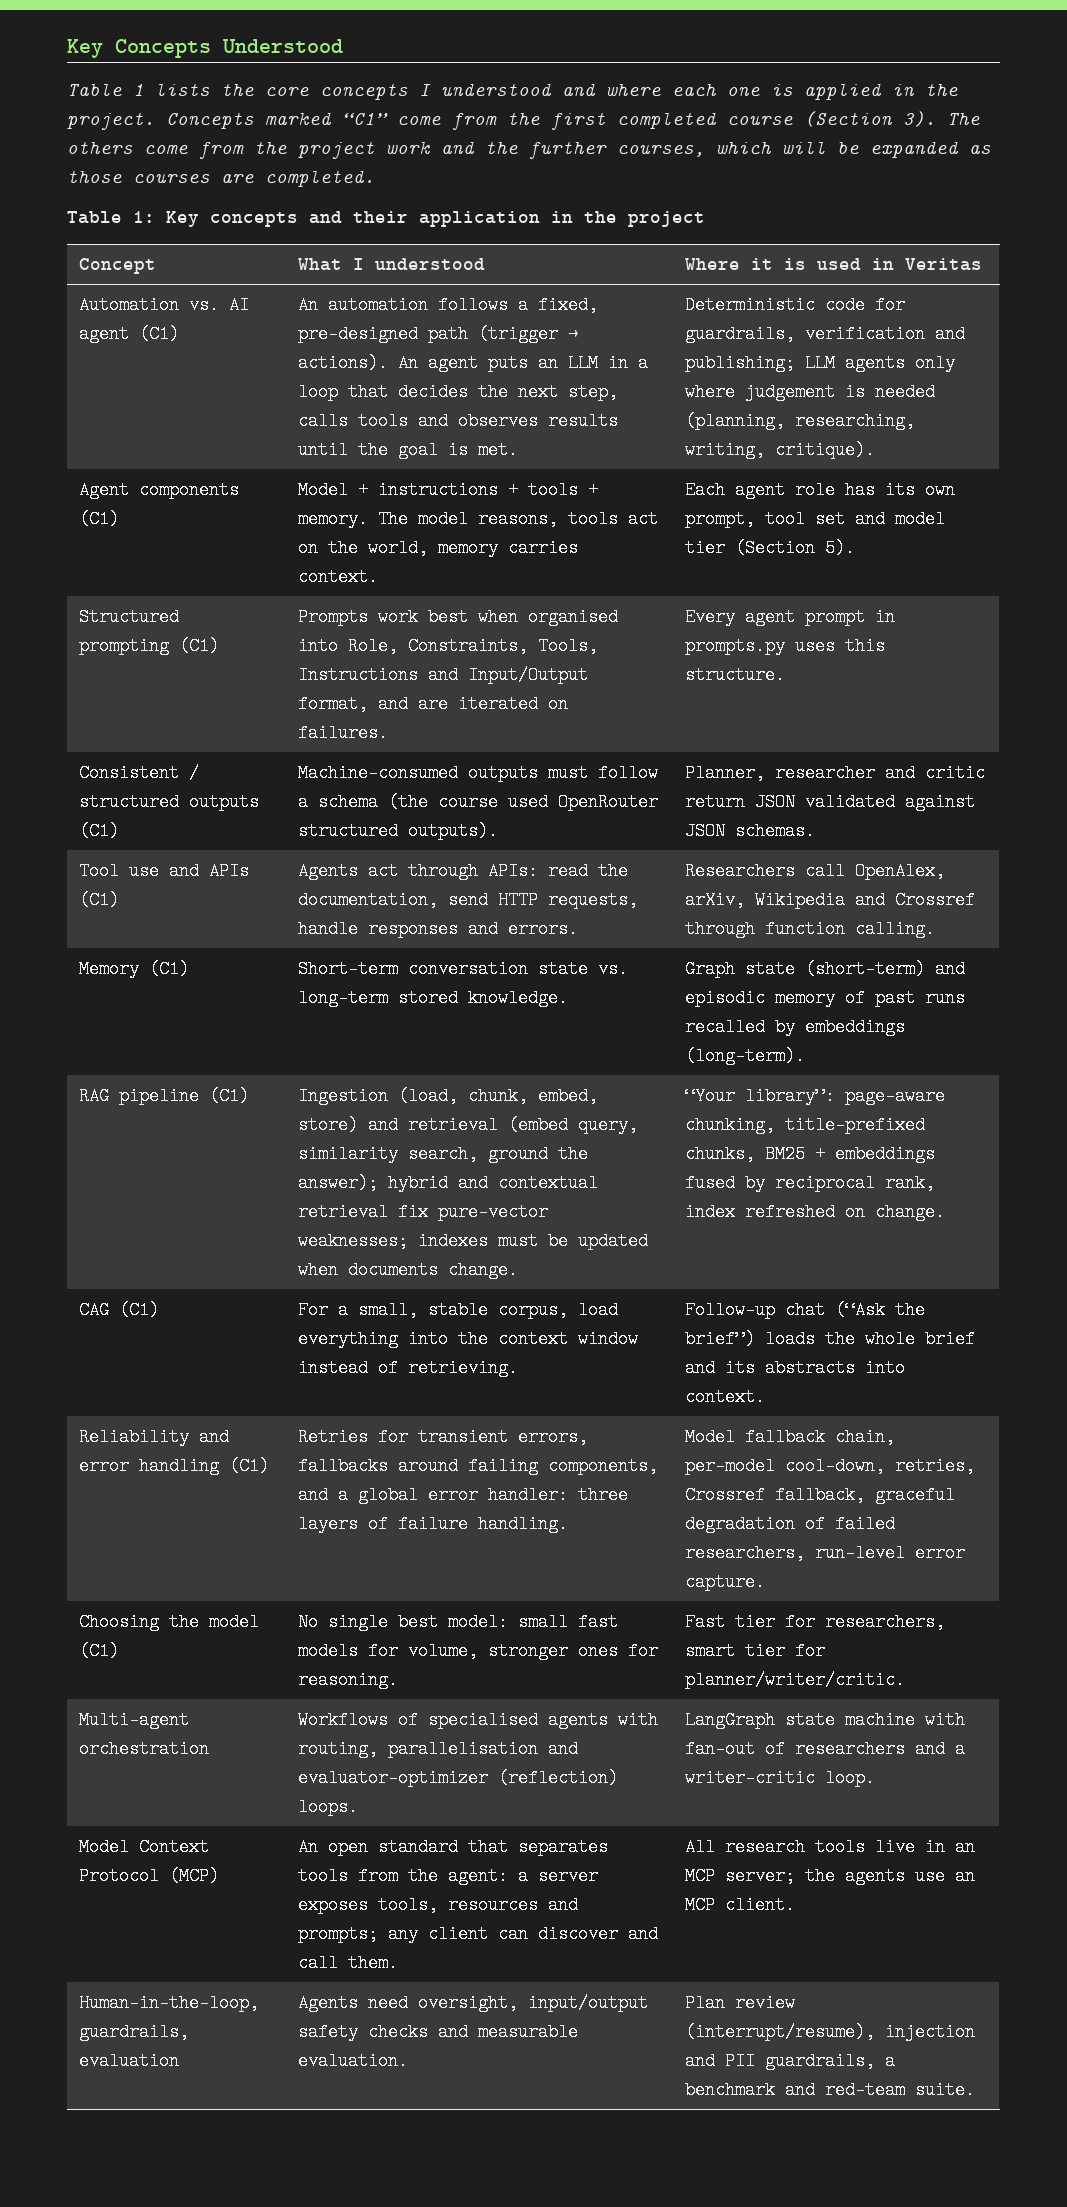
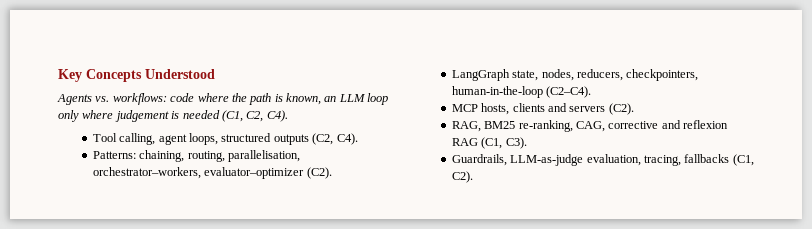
[67,82,958,100] [67,111,980,130] [67,140,991,159] [67,169,375,187] [67,211,705,227] [78,258,156,274] [297,258,485,271] [684,258,982,271] [78,296,249,314] [78,325,179,343] [297,296,598,314] [297,325,579,343] [297,354,648,372] [297,383,618,401] [297,412,618,430] [297,441,518,459] [684,296,905,314] [684,325,965,343] [684,354,905,372] Table 1 lists the core concepts I understood and where each one is applied in the project. Concepts marked “C1” come from the first completed course (Section 3). The others come from the project work and the further courses, which will be expanded as those courses are completed. // Table 1: Key concepts and their application in the project // Concept | What I understood | Where it is used in Veritas // Automation vs. AI agent (C1) | An automation follows a fixed, pre-designed path (trigger → actions). An agent puts an LLM in a loop that decides the next step, calls tools and observes results until the goal is met. | Deterministic code for guardrails, verification and publishing; LLM agents -> [57,93,389,105] Agents vs. workflows: code where the path is known, an LLM loop
[684,412,915,430] [684,441,875,459] [78,481,239,499] [78,510,119,528] [297,481,598,499] [297,510,658,528] [297,539,578,557] [297,568,378,586] [684,481,955,499] [684,510,945,528] [684,539,855,557] [78,608,179,626] [78,637,219,655] [297,608,618,626] [297,637,598,655] [297,666,588,684] [297,695,568,713] [297,724,388,742] [684,608,895,626] [684,637,885,655] [684,666,785,684] [78,764,199,782] [78,793,259,811] [78,822,119,840] [297,764,658,782] [297,793,658,811] [297,822,498,840] [684,764,985,782] [684,793,975,811] [684,822,815,840] [78,862,249,880] [78,891,119,909] [297,862,628,880] [297,891,638,909] [297,920,578,938] [684,862,945,880] [684,891,975,909] [684,920,935,938] [78,960,189,978] [297,960,628,978] [297,989,568,1007] [684,960,965,978] [684,989,965,1007] [684,1018,905,1036] [684,1047,805,1065] [78,1087,249,1105] [297,1087,598,1105] [297,1116,638,1134] [297,1145,588,1163] [297,1174,598,1192] [297,1203,548,1221] [297,1232,648,1250] [297,1261,518,1279] [684,1087,945,1105] [684,1116,925,1134] [684,1145,935,1163] [684,1174,935,1192] [684,1203,945,1221] [78,1301,159,1319] [297,1301,618,1319] [297,1330,638,1348] [297,1359,518,1377] [684,1301,925,1319] [684,1330,975,1348] [684,1359,905,1377] [684,1388,765,1406] [78,1428,229,1446] [78,1457,269,1475] [297,1428,588,1446] [297,1457,658,1475] [297,1486,628,1504] [297,1515,568,1533] [684,1428,895,1446] [684,1457,975,1475] [684,1486,955,1504] [684,1515,895,1533] [684,1544,965,1562] [684,1573,765,1591] [78,1613,259,1631] [78,1642,119,1660] [297,1613,618,1631] [297,1642,658,1660] [297,1671,398,1689] [684,1613,945,1631] [684,1642,825,1660] [684,1671,905,1689] [78,1711,189,1729] [78,1740,209,1758] [297,1711,658,1729] [297,1740,578,1758] [297,1769,618,1787] [297,1798,358,1816] [684,1711,965,1729] [684,1740,965,1758] [684,1769,875,1787] [78,1838,209,1856] [78,1867,219,1885] [297,1838,608,1856] [297,1867,598,1885] [297,1896,578,1914] [297,1925,658,1943] [297,1954,398,1972] [684,1838,975,1856] [684,1867,975,1885] [684,1896,795,1914] [78,1994,259,2012] [78,2023,189,2041] [78,2052,179,2070] [297,1994,648,2012] [297,2023,578,2041] [297,2052,408,2070] [684,1994,795,2012] [684,2023,975,2041] [684,2052,895,2070] [684,2081,975,2099] (planning, researching, writing, critique). // Agent components (C1) | Model + instructions + tools + memory. The model reasons, tools act on the world, memory carries context. | Each agent role has its own prompt, tool set and model tier (Section 5). // Structured prompting (C1) | Prompts work best when organised into Role, Constraints, Tools, Instructions and Input/Output format, and are iterated on failures. | Every agent prompt in prompts.py uses this structure. // Consistent / structured outputs (C1) | Machine-consumed outputs must follow a schema (the course used OpenRouter structured outputs). | Planner, researcher and critic return JSON validated against JSON schemas. // Tool use and APIs (C1) | Agents act through APIs: read the documentation, send HTTP requests, handle responses and errors. | Researchers call OpenAlex, arXiv, Wikipedia and Crossref through function calling. // Memory (C1) | Short-term conversation state vs. long-term stored knowledge. | Graph state (short-term) and episodic memory of past runs recalled by embeddings (long-term). // RAG pipeline (C1) | Ingestion (load, chunk, embed, store) and retrieval (embed query, similarity search, ground the answer); hybrid and contextual retrieval fix pure-vector weaknesses; indexes must be updated when documents change. | “Your library”: page-aware chunking, title-prefixed chunks, BM25 + embeddings fused by reciprocal rank, index refreshed on change. // CAG (C1) | For a small, stable corpus, load everything into the context window instead of retrieving. | Follow-up chat (“Ask the brief”) loads the whole brief and its abstracts into context. // Reliability and error handling (C1) | Retries for transient errors, fallbacks around failing components, and a global error handler: three layers of failure handling. | Model fallback chain, per-model cool-down, retries, Crossref fallback, graceful degradation of failed researchers, run-level error capture. // Choosing the model (C1) | No single best model: small fast models for volume, stronger ones for reasoning. | Fast tier for researchers, smart tier for planner/writer/critic. // Multi-agent orchestration | Workflows of specialised agents with routing, parallelisation and evaluator–optimizer (reflection) loops. | LangGraph state machine with fan-out of researchers and a writer–critic loop. // Model Context Protocol (MCP) | An open standard that separates tools from the agent: a server exposes tools, resources and prompts; any client can discover and call them. | All research tools live in an MCP server; the agents use an MCP client. // Human-in-the-loop, guardrails, evaluation | Agents need oversight, input/output safety checks and measurable evaluation. | Plan review (interrupt/resume), injection and PII guardrails, a benchmark and red-team suite. -> [221,110,288,122] [92,133,358,145] [92,150,301,162] [92,167,332,179] [451,69,699,81] [451,86,592,98] [451,103,634,115] [451,120,729,132] [451,137,527,149] [451,154,754,166] [451,171,473,183] (C1, C2, C4). // Tool calling, agent loops, structured outputs (C2, C4). // Patterns: chaining, routing, parallelisation, orchestrator–workers, evaluator–optimizer (C2). // LangGraph state, nodes, reducers, checkpointers, human-in-the-loop (C2–C4). // MCP hosts, clients and servers (C2). // RAG, BM25 re-ranking, CAG, corrective and reflexion RAG (C1, C3). // Guardrails, LLM-as-judge evaluation, tracing, fallbacks (C1, C2).

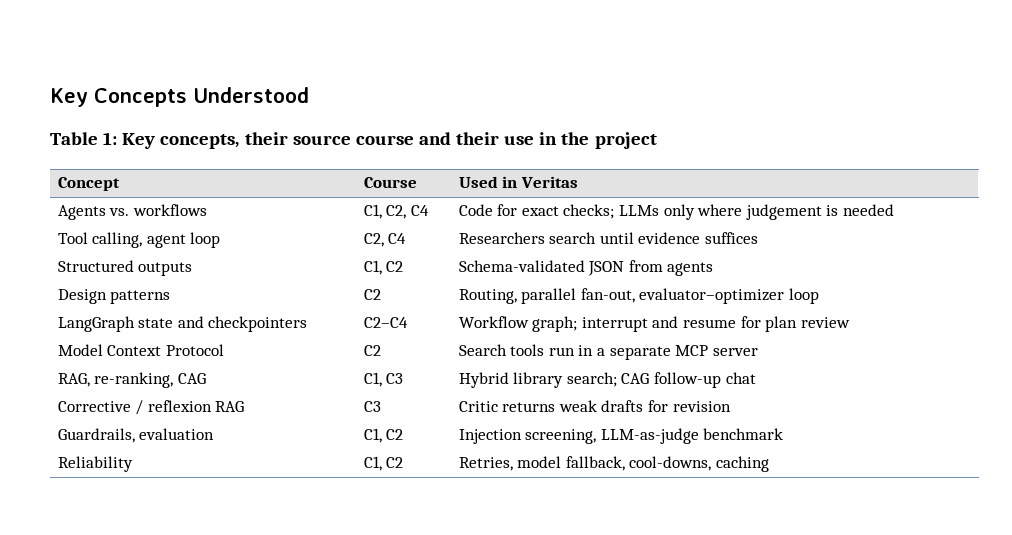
[57,93,389,105] Agents vs. workflows: code where the path is known, an LLM loop -> [50,132,657,149] [57,177,120,191] [363,177,417,188] [458,176,578,188] [57,204,207,220] [363,204,429,219] [458,204,660,219] Table 1: Key concepts, their source course and their use in the project // Concept | Course | Used in Veritas // Agents vs. workflows | C1, C2, C4 | Code for exact checks; LLMs
[221,110,288,122] [92,133,358,145] [92,150,301,162] [92,167,332,179] [451,69,699,81] [451,86,592,98] [451,103,634,115] [451,120,729,132] [451,137,527,149] [451,154,754,166] [451,171,473,183] (C1, C2, C4). // Tool calling, agent loops, structured outputs (C2, C4). // Patterns: chaining, routing, parallelisation, orchestrator–workers, evaluator–optimizer (C2). // LangGraph state, nodes, reducers, checkpointers, human-in-the-loop (C2–C4). // MCP hosts, clients and servers (C2). // RAG, BM25 re-ranking, CAG, corrective and reflexion RAG (C1, C3). // Guardrails, LLM-as-judge evaluation, tracing, fallbacks (C1, C2). -> [57,232,221,248] [363,233,407,247] [458,232,759,244] [57,260,193,276] [363,260,404,275] [458,260,714,276] [57,289,171,304] [363,289,381,300] [458,288,820,304] [57,316,308,332] [363,317,408,328] [458,316,850,332] [57,344,224,356] [363,345,381,356] [458,344,758,360] [57,372,206,388] [363,372,404,387] [458,372,756,388] [57,400,245,415] [363,401,381,412] [458,400,731,412] [57,428,215,443] [363,428,404,443] [458,428,784,444] [57,456,133,472] [363,456,404,471] [458,456,770,472] // Tool calling, agent loop | C2, C4 | Researchers search until evidence suffices // Structured outputs | C1, C2 | Schema-validated JSON from agents // Design patterns | C2 | Routing, parallel fan-out, evaluator–optimizer loop // LangGraph state and checkpointers | C2–C4 | Workflow graph; interrupt and resume for plan review // Model Context Protocol | C2 | Search tools run in a separate MCP server // RAG, re-ranking, CAG | C1, C3 | Hybrid library search; CAG follow-up chat // Corrective / reflexion RAG | C3 | Critic returns weak drafts for revision // Guardrails, evaluation | C1, C2 | Injection screening, LLM-as-judge benchmark // Reliability | C1, C2 | Retries, model fallback, cool-downs, caching

